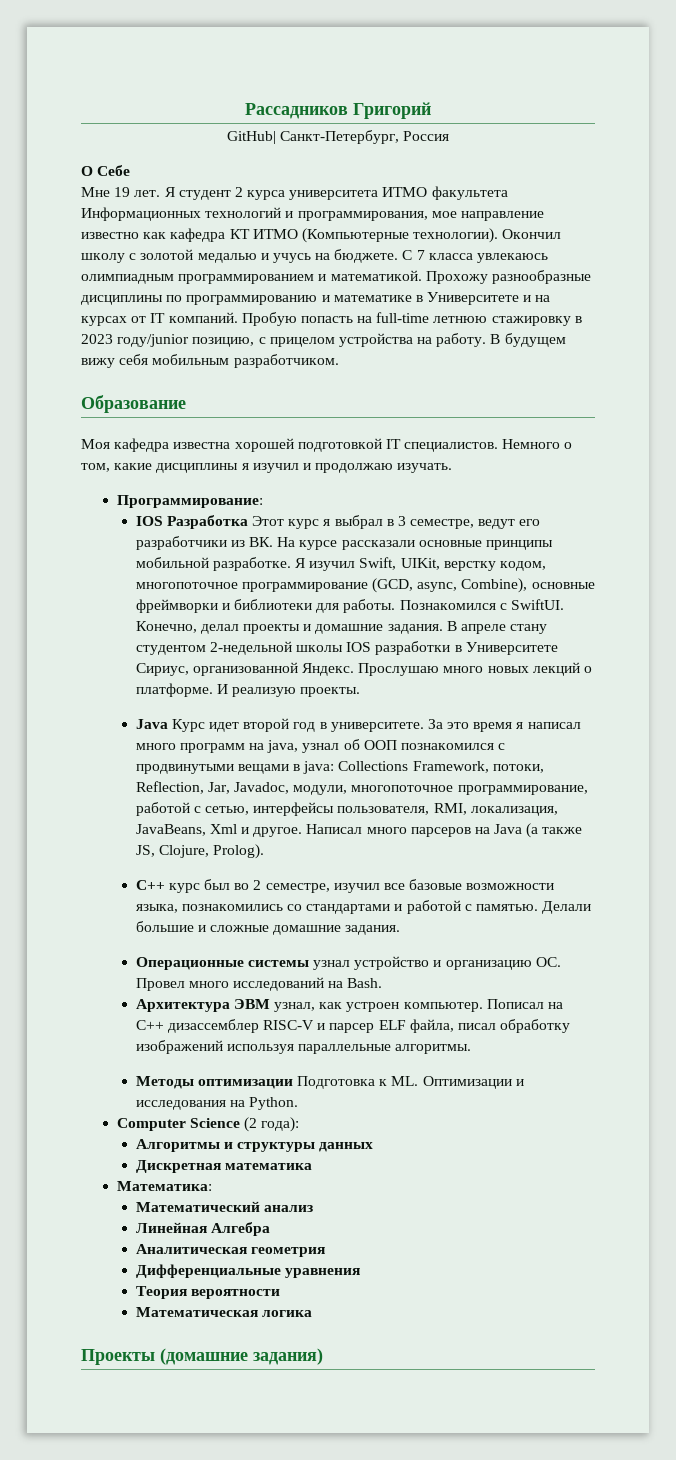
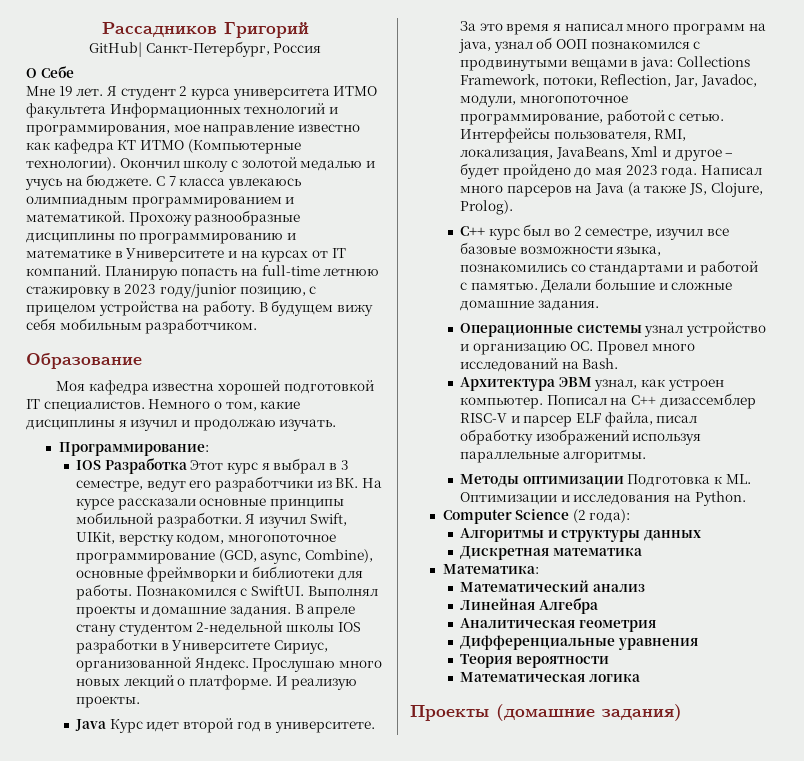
[241,312,297,326] Пробую -> [104,266,178,280] Планирую
[212,557,291,571] разработке. -> [156,512,242,528] разработки.
[135,621,239,634] Конечно, делал -> [307,586,378,596] Выполнял
[204,802,335,816] сетью, интерфейсы -> [679,113,725,121] [460,128,551,143] сетью. Интерфейсы
[253,827,303,837] другое. -> [674,149,734,161] [460,163,698,179] другое – будет пройдено до мая 2023 года.

